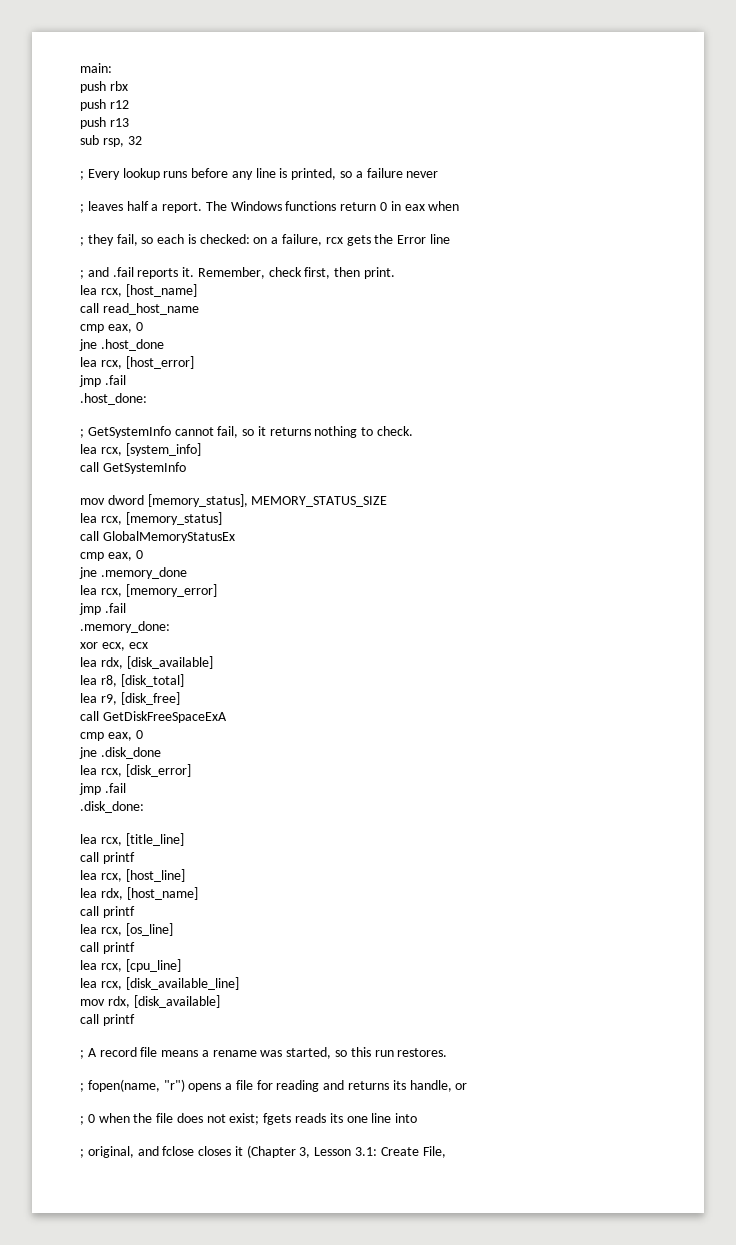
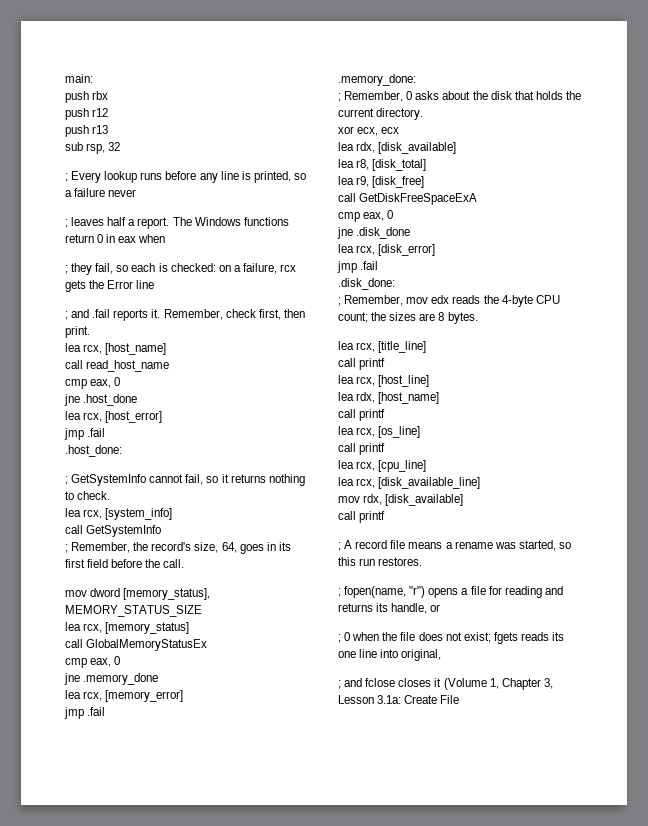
(186, 468) none -> [65,542,291,554] [65,559,185,568] // ; Remember, the record's size, 64, goes in its first field before the call.
(170, 627) none -> [338,91,581,102] [338,108,424,120] // ; Remember, 0 asks about the disk that holds the current directory.
(144, 807) none -> [338,295,560,307] [338,312,478,324] // ; Remember, mov edx reads the 4-byte CPU count; the sizes are 8 bytes.
[80,1146,134,1158] // ; original, -> [401,649,442,661] [338,680,341,689] original, // ;
[246,1145,446,1158] (Chapter 3, Lesson 3.1: Create File, -> [443,678,553,690] [338,695,460,704] (Volume 1, Chapter 3, Lesson 3.1a: Create File

